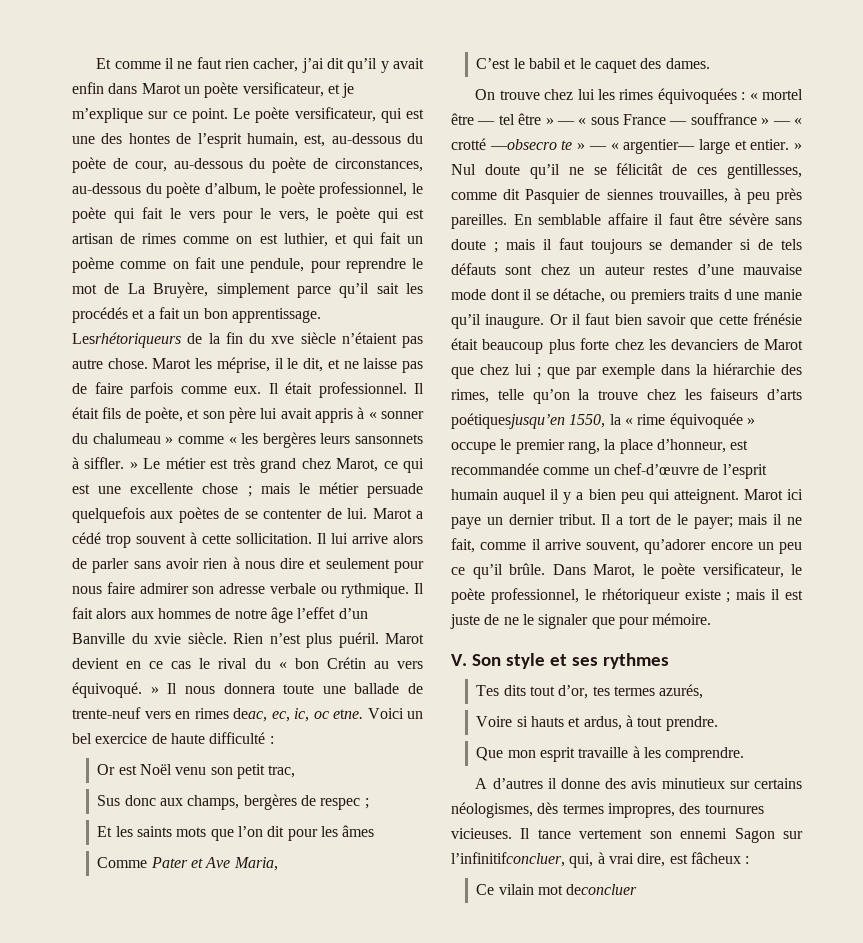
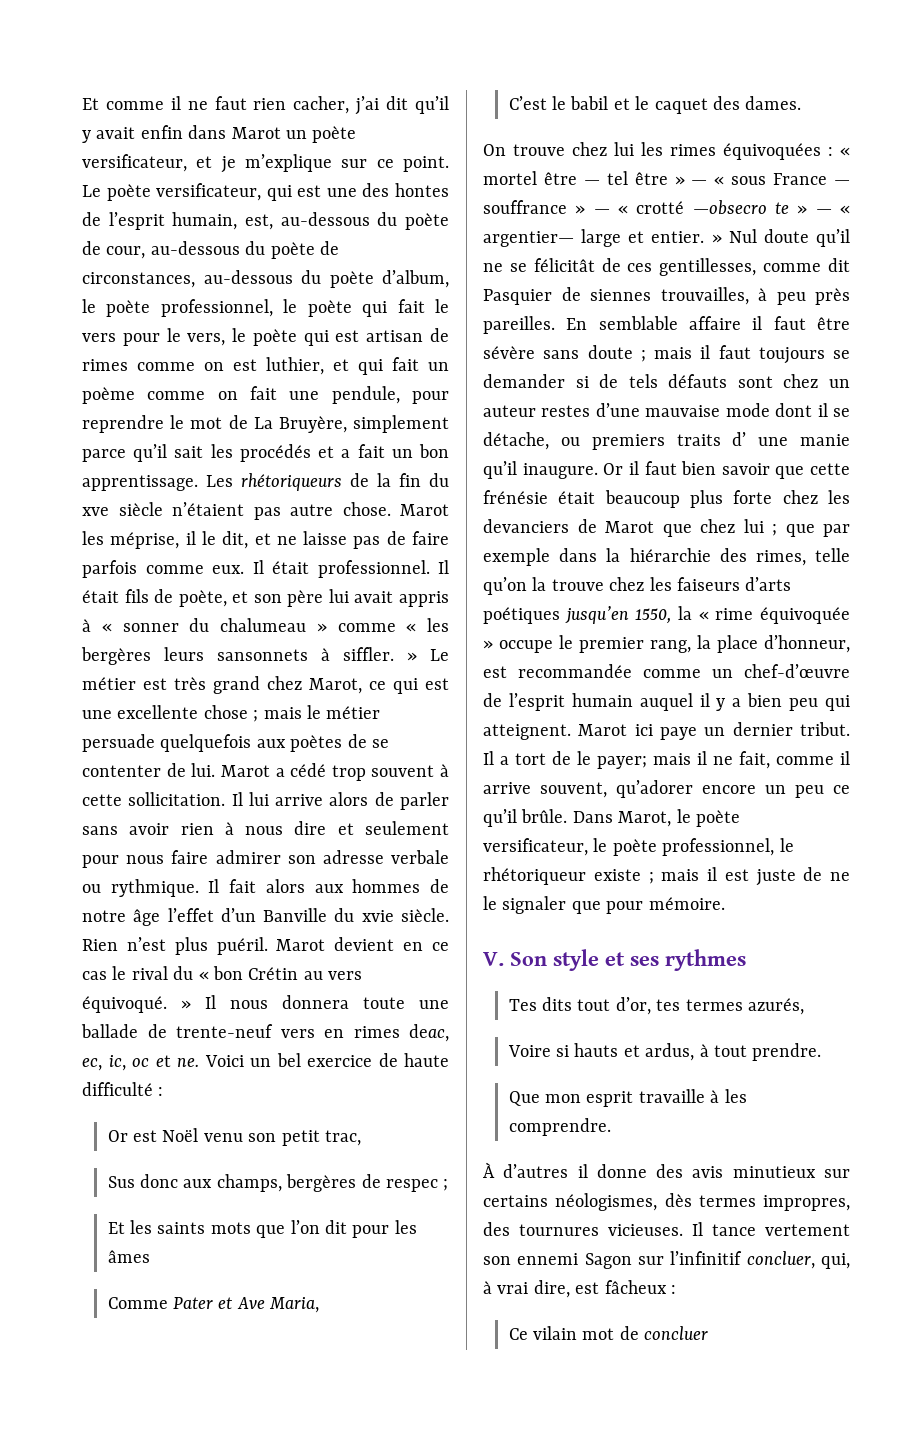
[72,332,181,348] Lesrhétoriqueurs -> [206,473,342,491] Les rhétoriqueurs
[333,709,363,719] etne. -> [155,1055,199,1067] et ne.
[723,289,732,300] d -> [732,432,747,446] d’
[451,413,565,429] poétiquesjusqu’en -> [483,606,629,624] poétiques jusqu’en
[475,778,488,789] A -> [483,1162,495,1178] À
[451,852,565,867] l’infinitifconcluer, -> [670,1251,815,1269] l’infinitif concluer,
[566,884,638,895] deconcluer -> [619,1326,709,1340] de concluer

